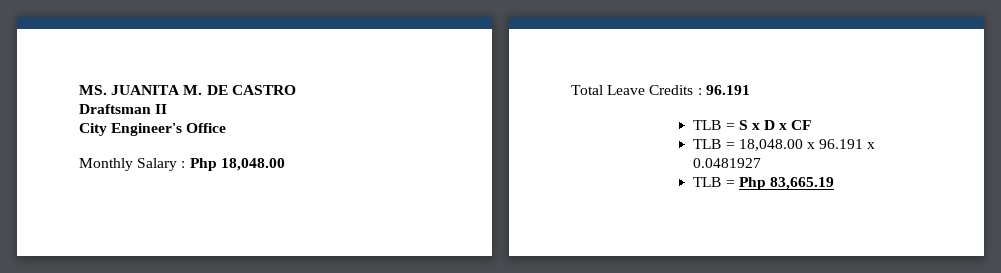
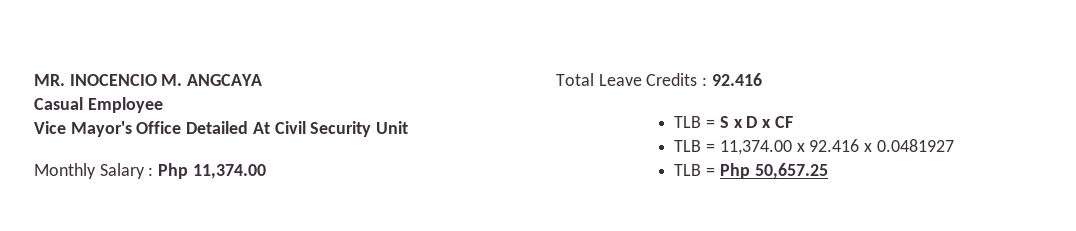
[79,85,296,95] [79,104,168,114] [79,123,227,136] MS. JUANITA M. DE CASTRO // Draftsman II // City Engineer's Office -> [34,74,263,86] [34,97,163,113] [34,121,409,137] MR. INOCENCIO M. ANGCAYA // Casual Employee // Vice Mayor's Office Detailed At Civil Security Unit
[220,158,285,171] 18,048.00 -> [192,164,266,179] 11,374.00
[705,85,750,95] 96.191 -> [711,73,762,86] 92.416
[738,139,864,151] 18,048.00 x 96.191 -> [719,139,860,155] 11,374.00 x 92.416
[769,177,834,190] 83,665.19 -> [754,163,828,179] 50,657.25

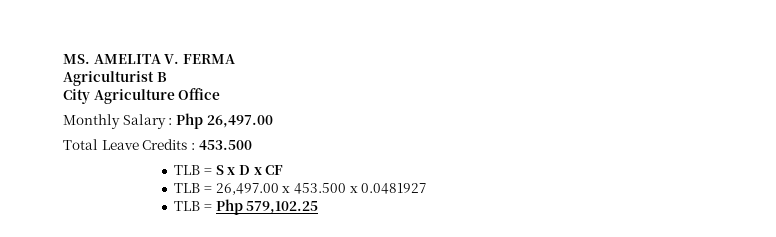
[34,74,263,86] [34,97,163,113] [34,121,409,137] MR. INOCENCIO M. ANGCAYA // Casual Employee // Vice Mayor's Office Detailed At Civil Security Unit -> [63,54,235,64] [63,71,167,86] [63,88,221,104] MS. AMELITA V. FERMA // Agriculturist B // City Agriculture Office
[192,164,266,179] 11,374.00 -> [206,115,273,128] 26,497.00
[711,73,762,86] 92.416 -> [198,140,252,150] 453.500
[719,139,860,155] 11,374.00 x 92.416 -> [215,183,346,195] 26,497.00 x 453.500
[754,163,828,179] 50,657.25 -> [246,201,319,214] 579,102.25

